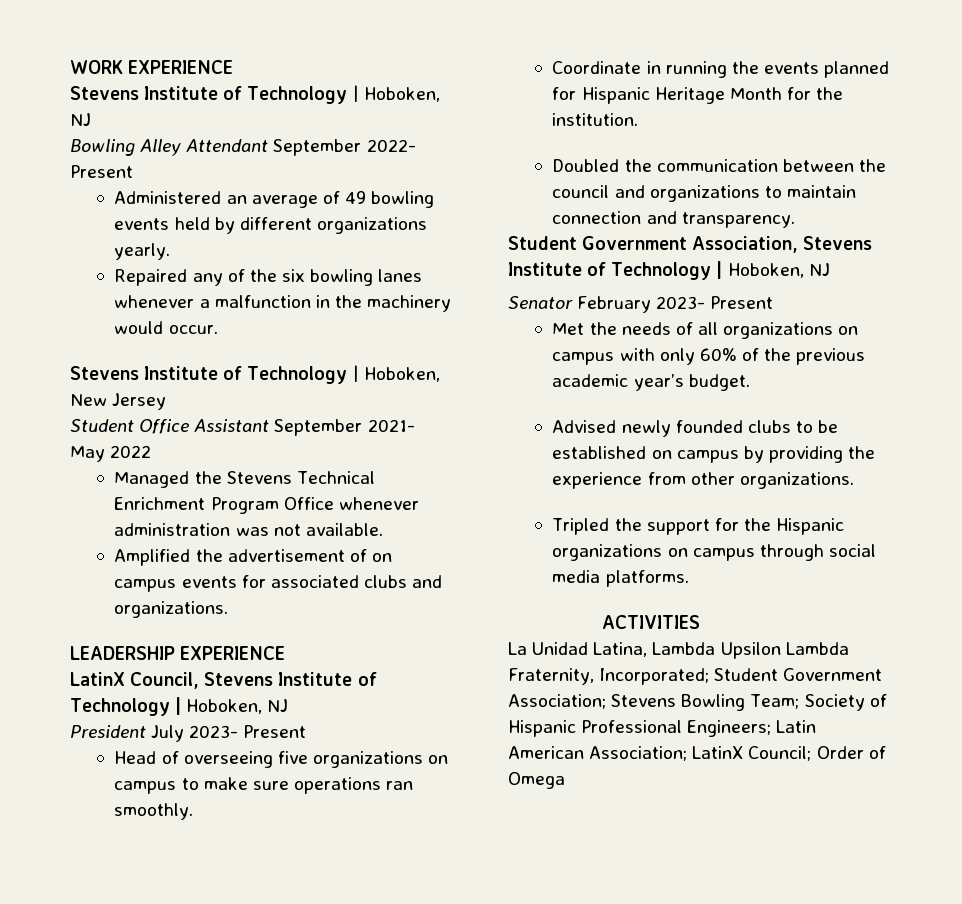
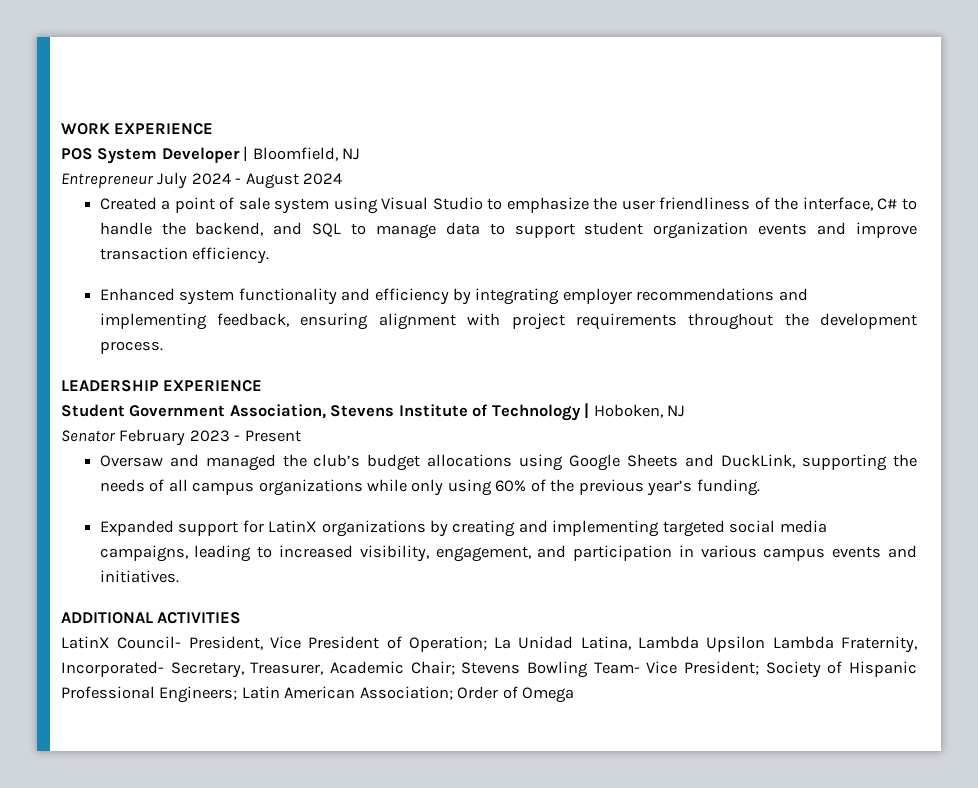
[70,85,440,104] [70,113,91,126] [70,139,416,156] [70,165,133,178] [114,191,435,208] [114,217,427,234] [114,243,171,260] [114,269,423,286] [114,295,452,312] [114,321,218,334] [70,365,440,384] [70,393,167,410] [70,419,415,436] [70,445,152,462] [114,471,375,488] [114,497,419,514] [114,523,383,536] [114,549,392,566] [114,575,443,592] [114,601,229,618] [70,646,286,660] [70,672,377,689] [70,697,289,716] [70,725,307,742] [114,751,449,768] [114,777,414,794] [114,803,194,820] [552,61,890,78] [552,87,844,104] [552,113,639,126] [552,159,886,172] [552,185,856,202] [552,211,795,228] Stevens Institute of Technology | Hoboken, NJ // Bowling Alley Attendant September 2022- Present // Administered an average of 49 bowling events held by different organizations yearly. // Repaired any of the six bowling lanes whenever a malfunction in the machinery would occur. // Stevens Institute of Technology | Hoboken, New Jersey // Student Office Assistant September 2021- May 2022 // Managed the Stevens Technical Enrichment Program Office whenever administration was not available. // Amplified the advertisement of on campus events for associated clubs and organizations. // LEADERSHIP EXPERIENCE // LatinX Council, Stevens Institute of Technology | Hoboken, NJ // President July 2023- Present // Head of overseeing five organizations on campus to make sure operations ran smoothly. // Coordinate in running the events planned for Hispanic Heritage Month for the institution. // Doubled the communication between the council and organizations to maintain connection and transparency. -> [61,146,361,164] [61,172,343,189] [99,197,917,214] [99,222,917,239] [99,247,270,264] [99,288,808,305] [99,313,917,330] [99,341,163,354] [61,380,263,392] POS System Developer | Bloomfield, NJ // Entrepreneur July 2024 - August 2024 // Created a point of sale system using Visual Studio to emphasize the user friendliness of the interface, C# to handle the backend, and SQL to manage data to support student organization events and improve transaction efficiency. // Enhanced system functionality and efficiency by integrating employer recommendations and implementing feedback, ensuring alignment with project requirements throughout the development process. // LEADERSHIP EXPERIENCE
[656,296,774,309] [552,322,859,339] [552,348,866,365] [552,374,750,391] [552,420,839,437] [552,446,876,463] [552,472,854,489] [552,518,845,535] [552,544,876,561] [552,570,689,587] [602,615,701,629] 2023- Present // Met the needs of all organizations on campus with only 60% of the previous academic year’s budget. // Advised newly founded clubs to be established on campus by providing the experience from other organizations. // Tripled the support for the Hispanic organizations on campus through social media platforms. // ACTIVITIES // -> [189,430,301,442] [99,454,917,471] [99,479,760,496] [99,520,827,537] [99,545,918,562] [99,570,179,583] [61,612,242,624] [61,636,487,652] 2023 - Present // Oversaw and managed the club’s budget allocations using Google Sheets and DuckLink, supporting the needs of all campus organizations while only using 60% of the previous year’s funding. // Expanded support for LatinX organizations by creating and implementing targeted social media campaigns, leading to increased visibility, engagement, and participation in various campus events and initiatives. // ADDITIONAL ACTIVITIES // LatinX Council- President, Vice President of Operation;
[599,668,883,685] [508,694,800,711] Incorporated; Student Government Association; Stevens Bowling Team; -> [61,661,759,678] Incorporated- Secretary, Treasurer, Academic Chair; Stevens Bowling Team- Vice President;
[692,746,812,761] LatinX Council; -> (453, 693) none

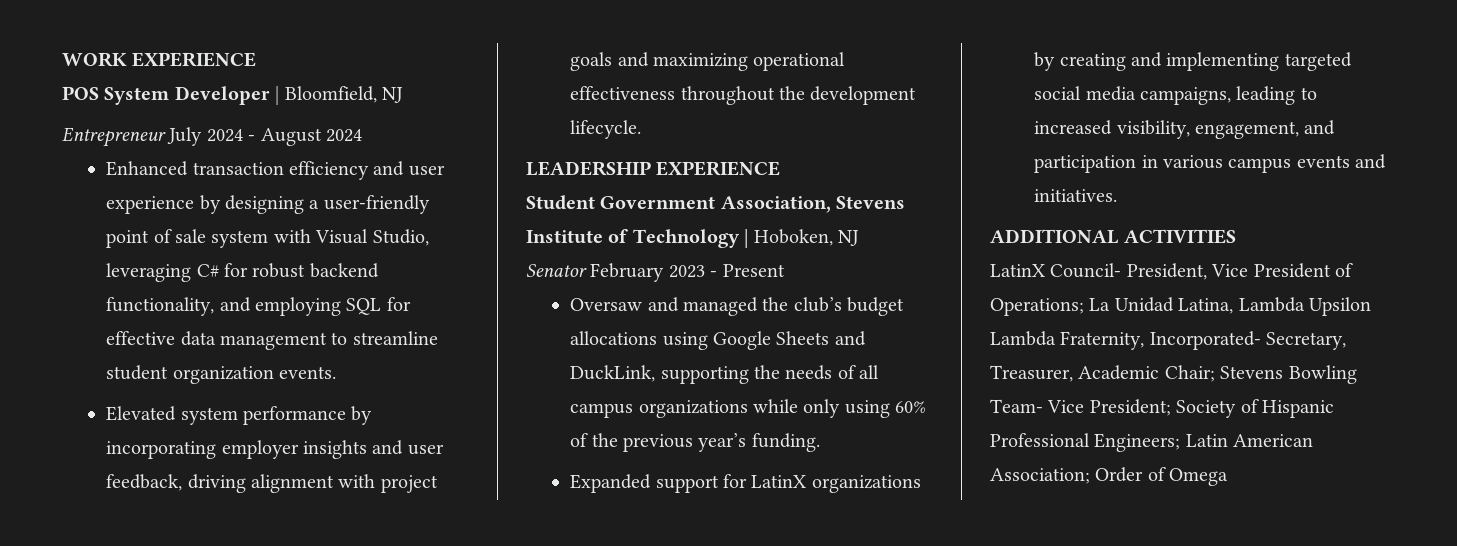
[99,197,917,214] [99,222,917,239] [99,247,270,264] [99,288,808,305] [99,313,677,330] Created a point of sale system using Visual Studio to emphasize the user friendliness of the interface, C# to handle the backend, and SQL to manage data to support student organization events and improve transaction efficiency. // Enhanced system functionality and efficiency by integrating employer recommendations and implementing feedback, ensuring alignment with project requirements -> [106,161,445,180] [106,195,430,214] [106,229,429,248] [106,263,379,282] [106,297,411,316] [106,331,438,350] [106,365,337,384] [106,406,373,425] [106,440,444,459] [106,474,438,493] [570,52,846,71] [570,86,676,100] Enhanced transaction efficiency and user experience by designing a user-friendly point of sale system with Visual Studio, leveraging C# for robust backend functionality, and employing SQL for effective data management to streamline student organization events. // Elevated system performance by incorporating employer insights and user feedback, driving alignment with project goals and maximizing operational effectiveness
[99,341,163,354] process. -> [570,120,642,139] lifecycle.
[408,636,487,652] Operation; -> [990,298,1084,316] Operations;

